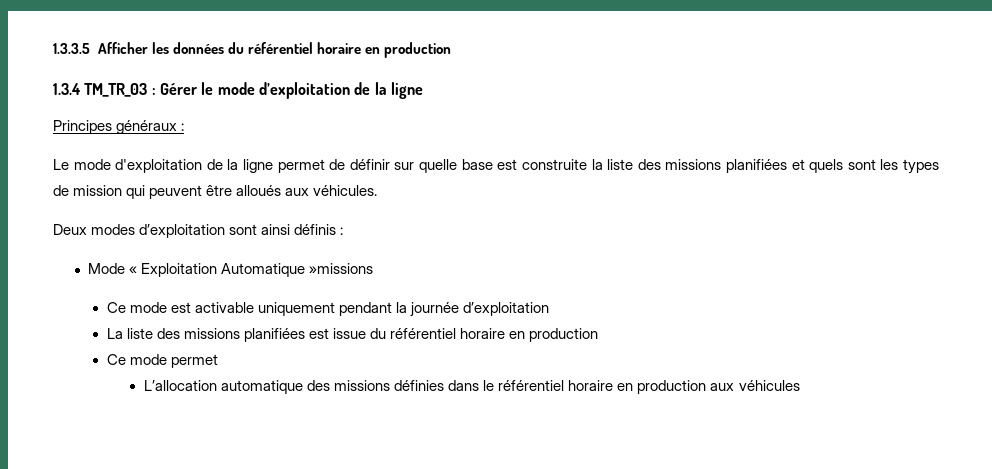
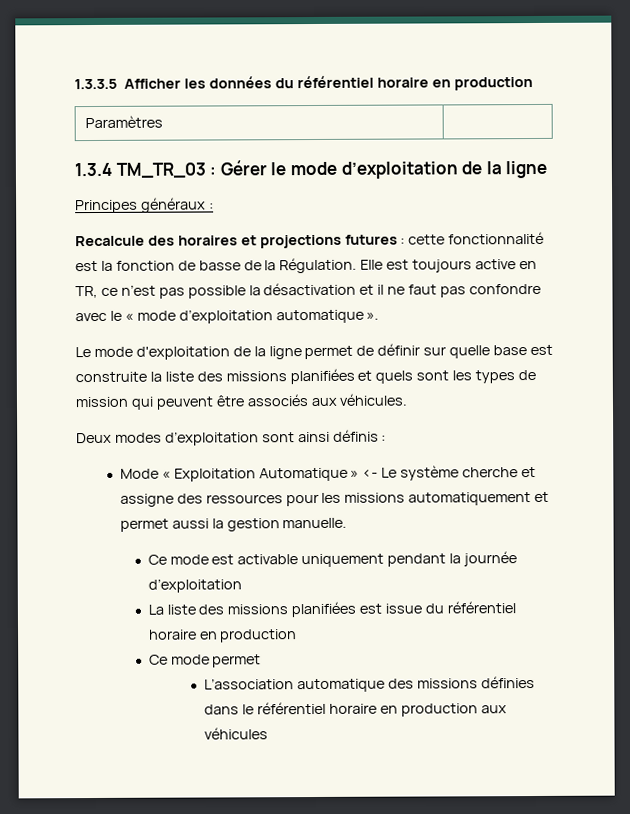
(451, 50) none -> [85,115,164,129] // Paramètres |
(185, 127) none -> [75,231,545,249] [75,257,537,274] [75,282,541,299] [75,309,380,324] // Recalcule des horaires et projections futures : cette fonctionnalité est la fonction de basse de la Régulation. Elle est toujours active en TR, ce n’est pas possible la désactivation et il ne faut pas confondre avec le « mode d’exploitation automatique ».
[236,185,282,196] alloués -> [246,394,308,407] associés
[309,263,374,274] »missions -> [350,465,537,481] [119,491,550,507] [119,517,348,532] » <- Le système cherche et assigne des ressources pour les missions automatiquement et permet aussi la gestion manuelle.
[143,380,217,391] L’allocation -> [204,678,295,690] L’association

